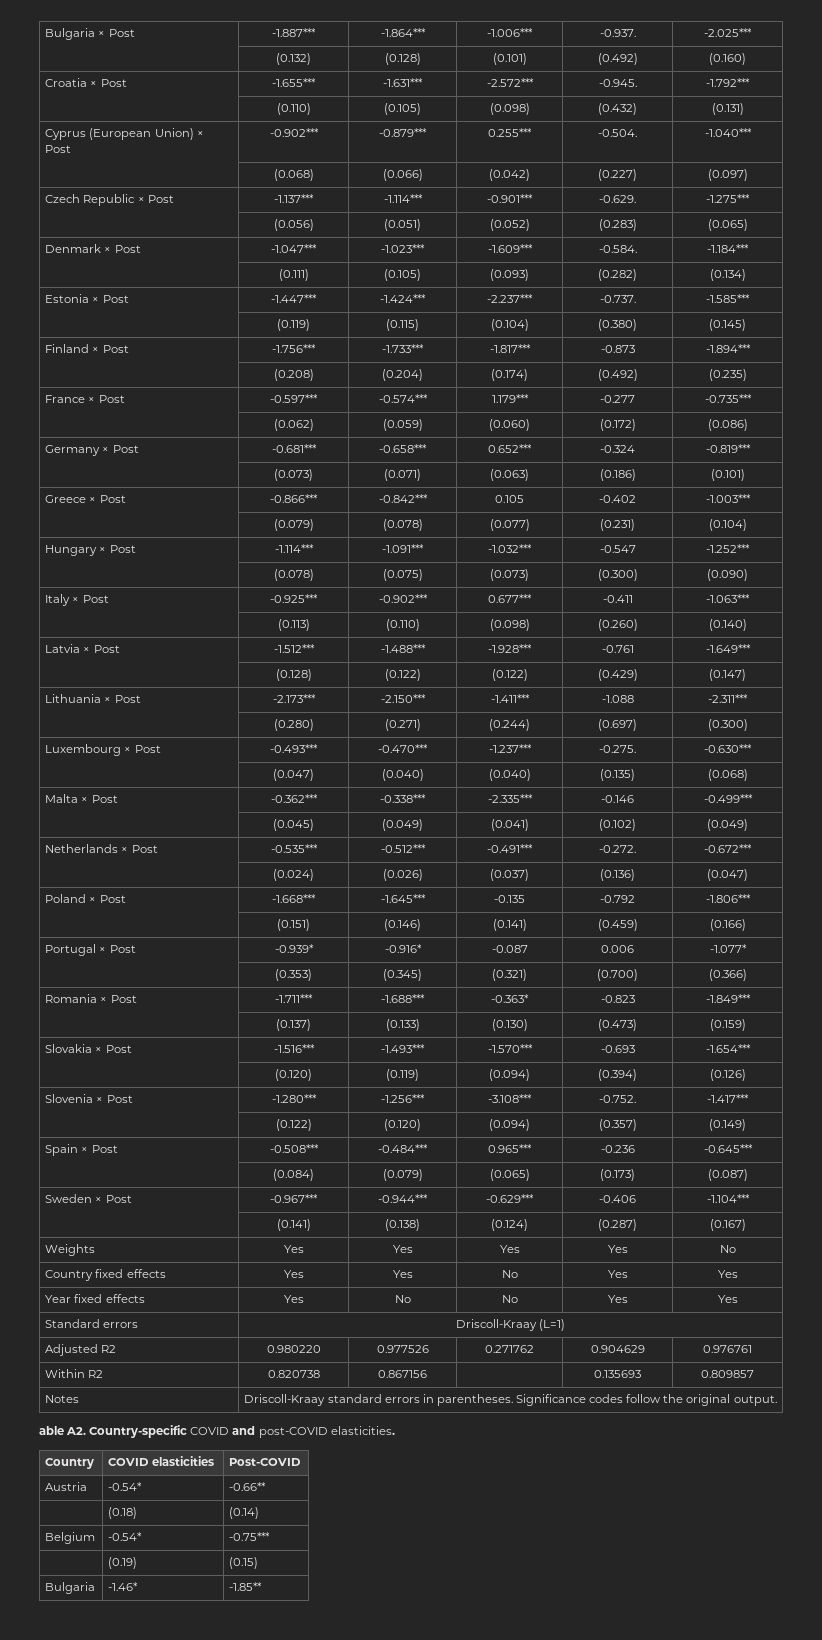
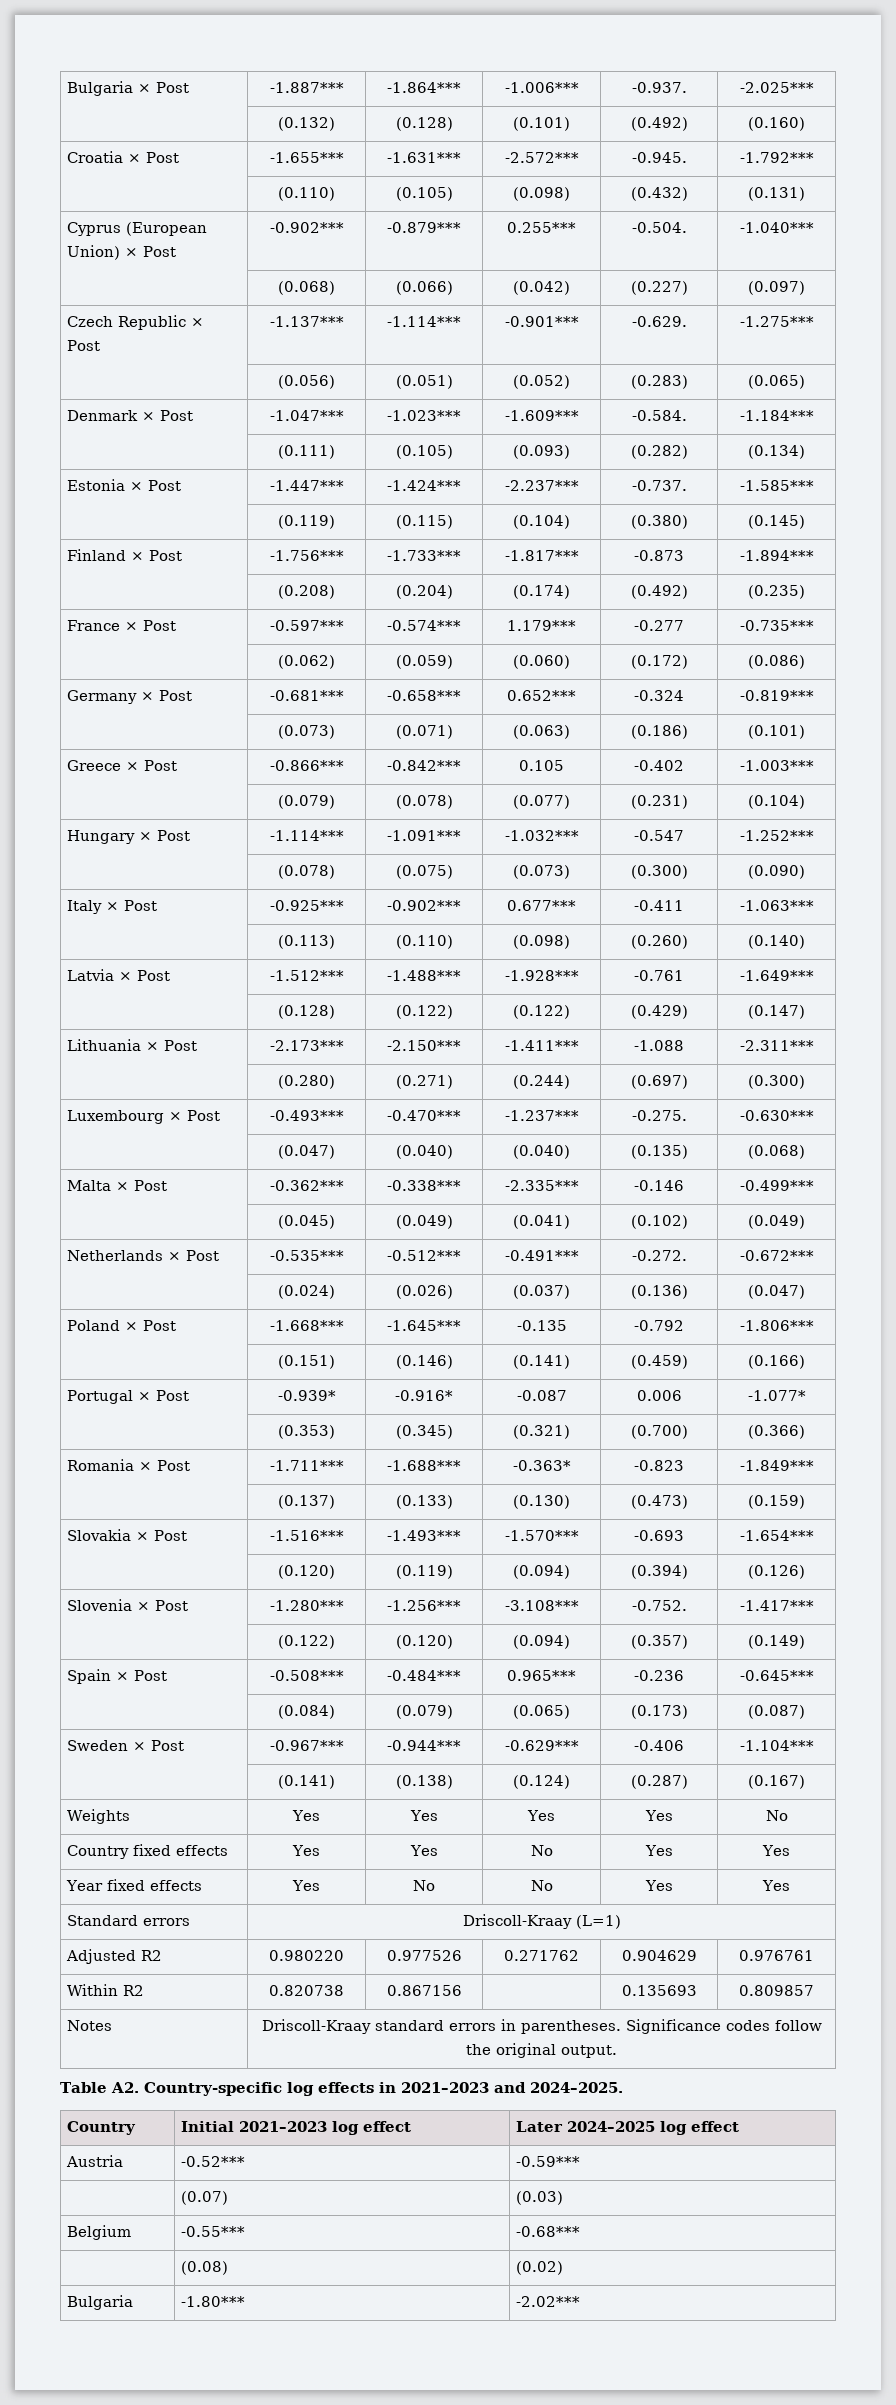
[39,1426,64,1435] able -> [60,2082,107,2093] Table
[190,1426,395,1438] [45,1458,95,1469] [108,1456,215,1466] [229,1458,302,1466] [45,1482,88,1491] [108,1482,143,1491] [229,1482,267,1491] [108,1507,138,1519] [229,1507,260,1519] [45,1532,96,1544] [108,1532,143,1541] [229,1532,271,1541] [108,1557,138,1569] [229,1557,259,1569] COVID and post-COVID elasticities. // Country | COVID elasticities | Post-COVID // Austria | -0.54* | -0.66** // | (0.18) | (0.14) // Belgium | -0.54* | -0.75*** // | (0.19) | (0.15) -> [286,2082,623,2096] [67,2121,137,2135] [181,2121,412,2135] [516,2121,740,2135] [66,2155,124,2167] [181,2156,246,2167] [516,2156,581,2167] [181,2191,229,2205] [516,2191,564,2205] [67,2225,132,2240] [181,2226,246,2237] [516,2226,581,2237] [181,2261,229,2275] [516,2261,564,2275] log effects in 2021–2023 and 2024–2025. // Country | Initial 2021–2023 log effect | Later 2024–2025 log effect // Austria | -0.52*** | -0.59*** // | (0.07) | (0.03) // Belgium | -0.55*** | -0.68*** // | (0.08) | (0.02)
[108,1582,139,1591] [229,1582,263,1591] -1.46* | -1.85** -> [181,2296,246,2307] [516,2296,581,2307] -1.80*** | -2.02***

